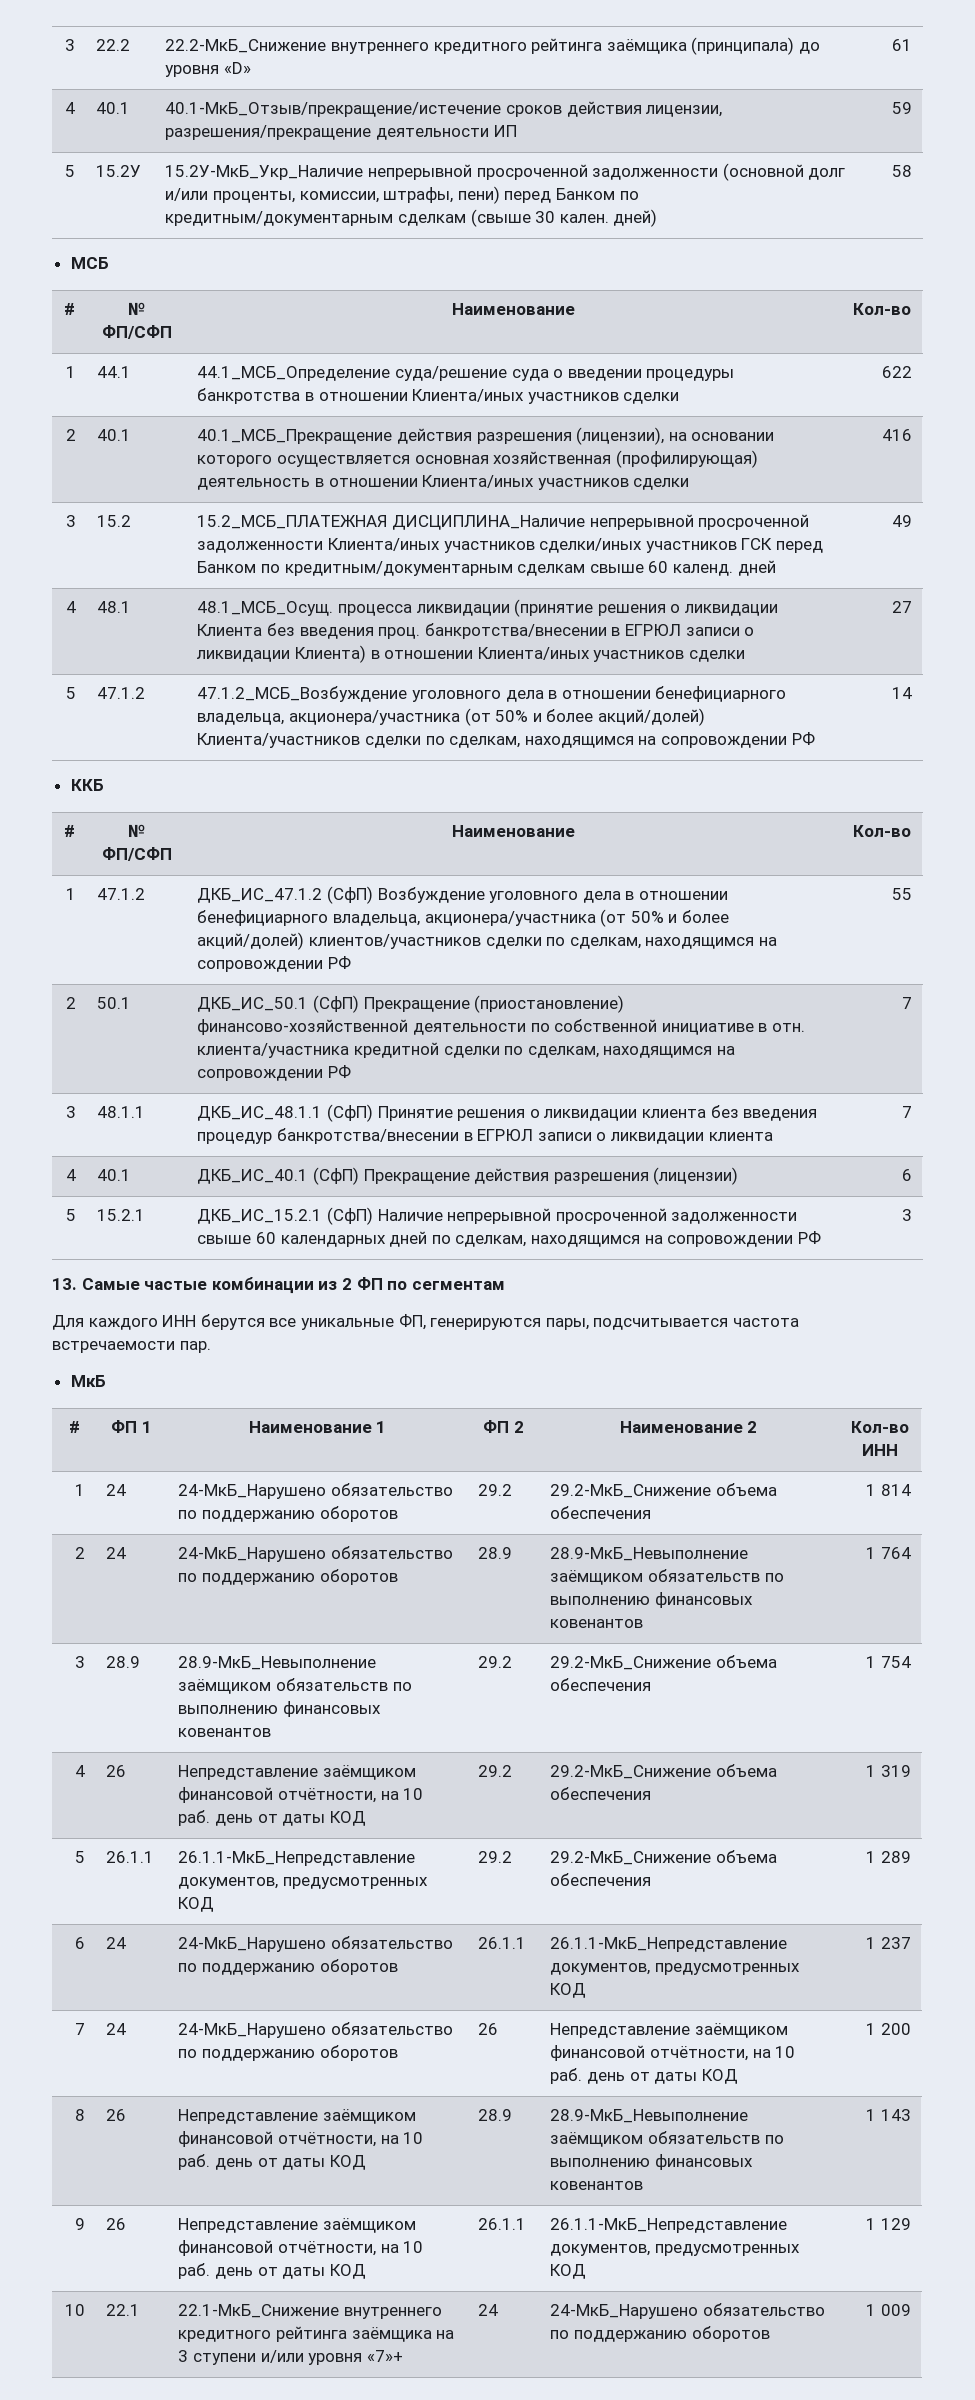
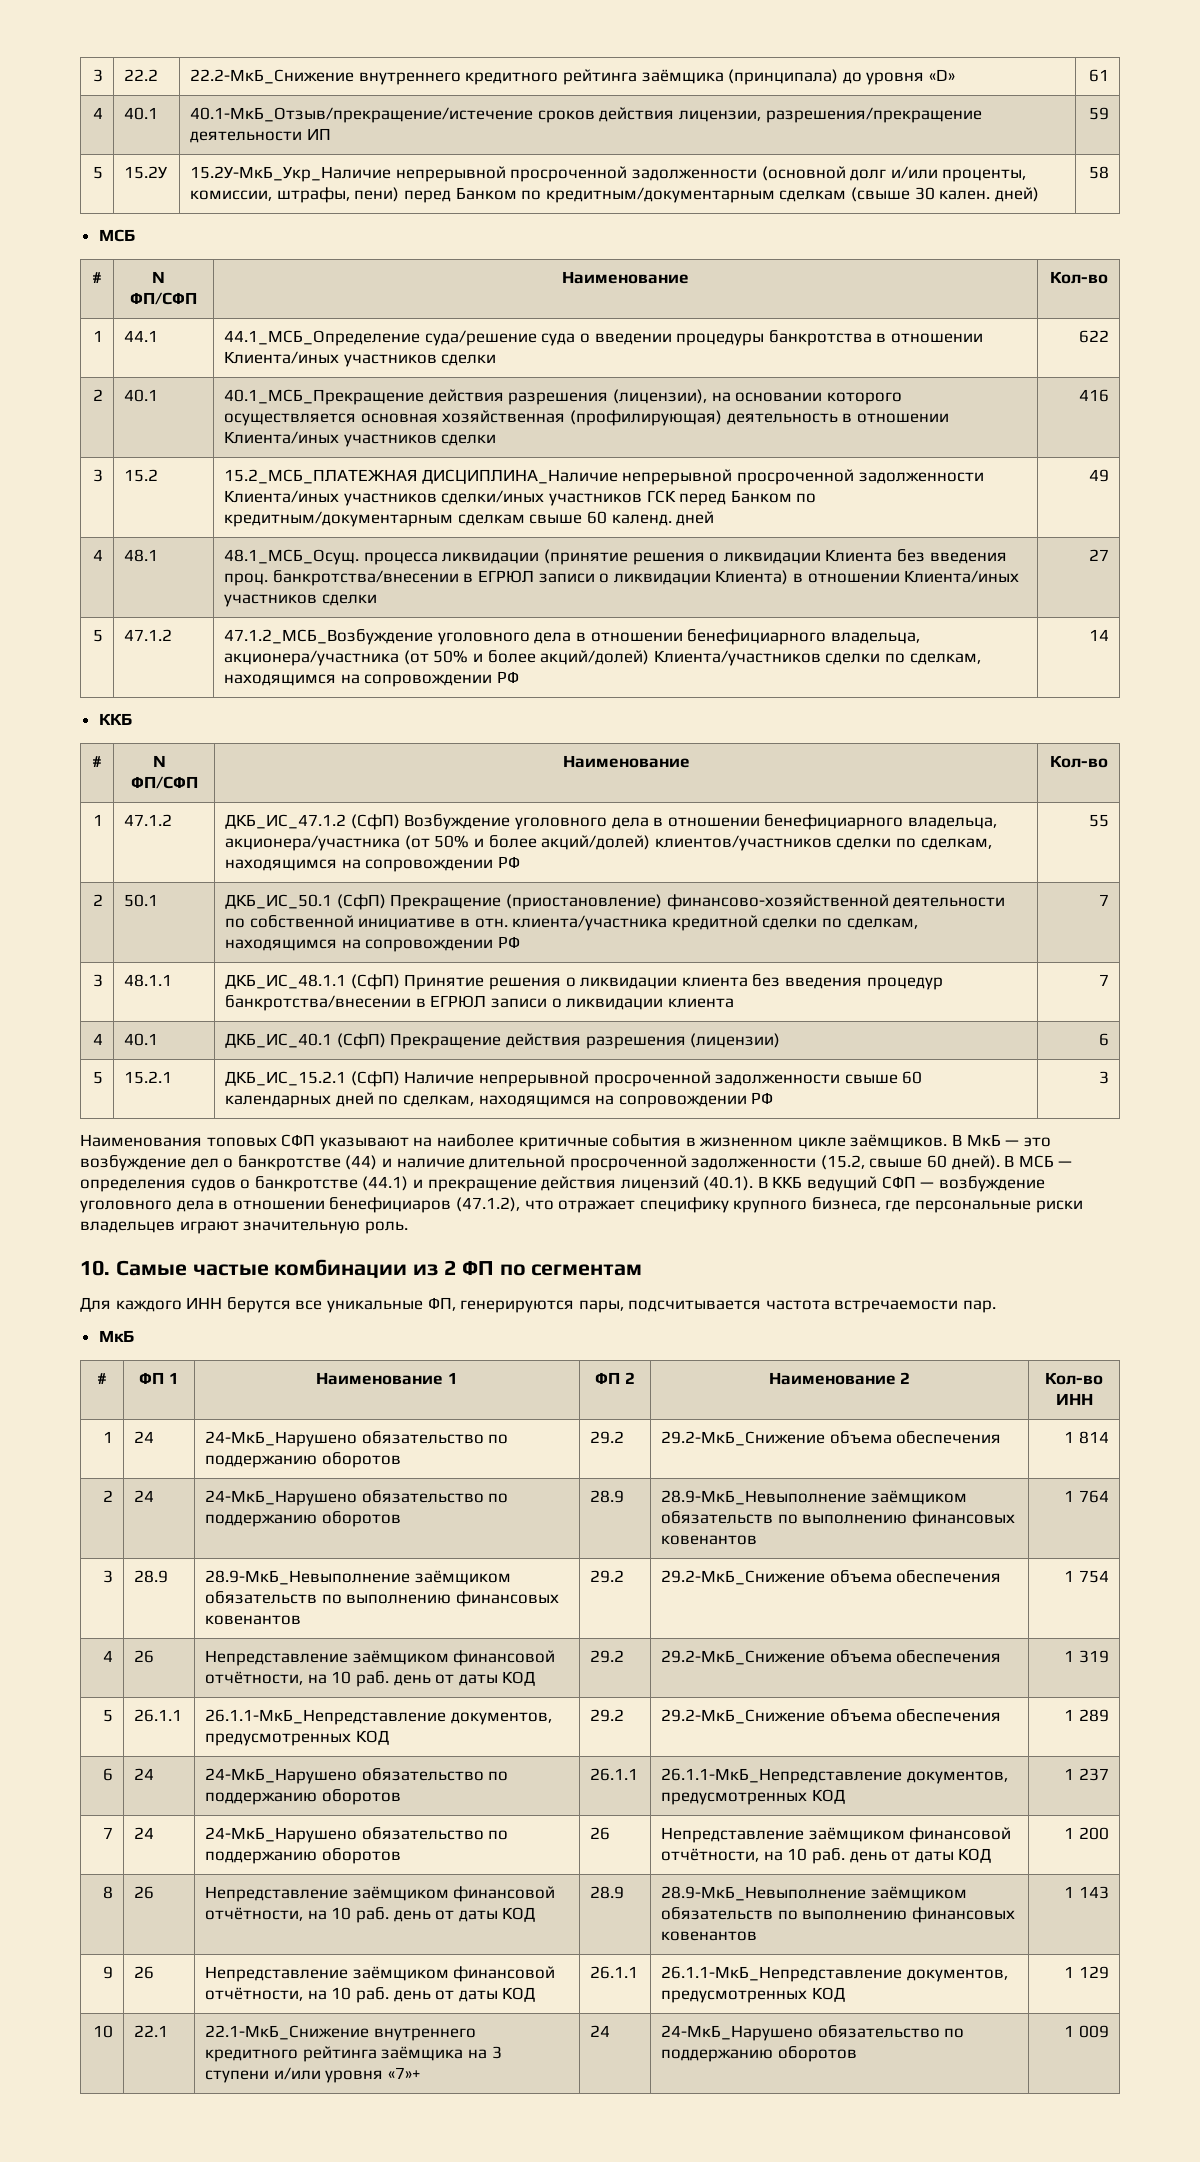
[52,1278,77,1290] 13. -> [80,1134,1051,1150] [80,1155,1073,1171] [80,1176,1045,1192] [80,1197,1083,1213] [80,1221,408,1234] [80,1260,110,1276] Наименования топовых СФП указывают на наиболее критичные события в жизненном цикле заёмщиков. В МкБ — это возбуждение дел о банкротстве (44) и наличие длительной просроченной задолженности (15.2, свыше 60 дней). В МСБ — определения судов о банкротстве (44.1) и прекращение действия лицензий (40.1). В ККБ ведущий СФП — возбуждение уголовного дела в отношении бенефициаров (47.1.2), что отражает специфику крупного бизнеса, где персональные риски владельцев играют значительную роль. // 10.

